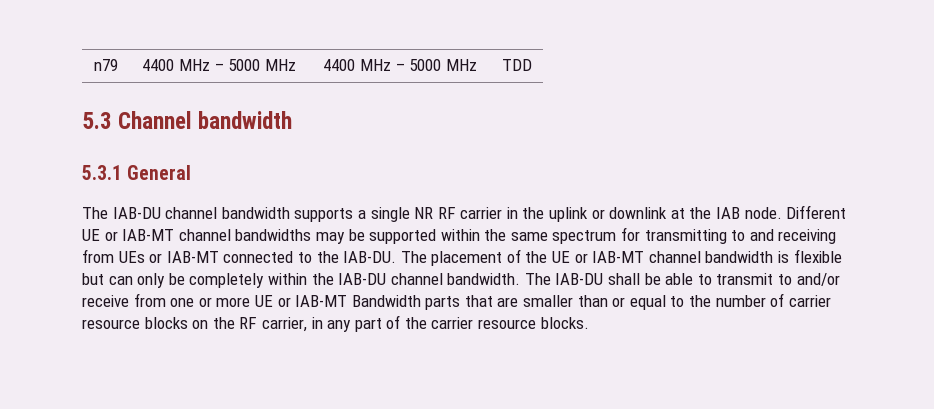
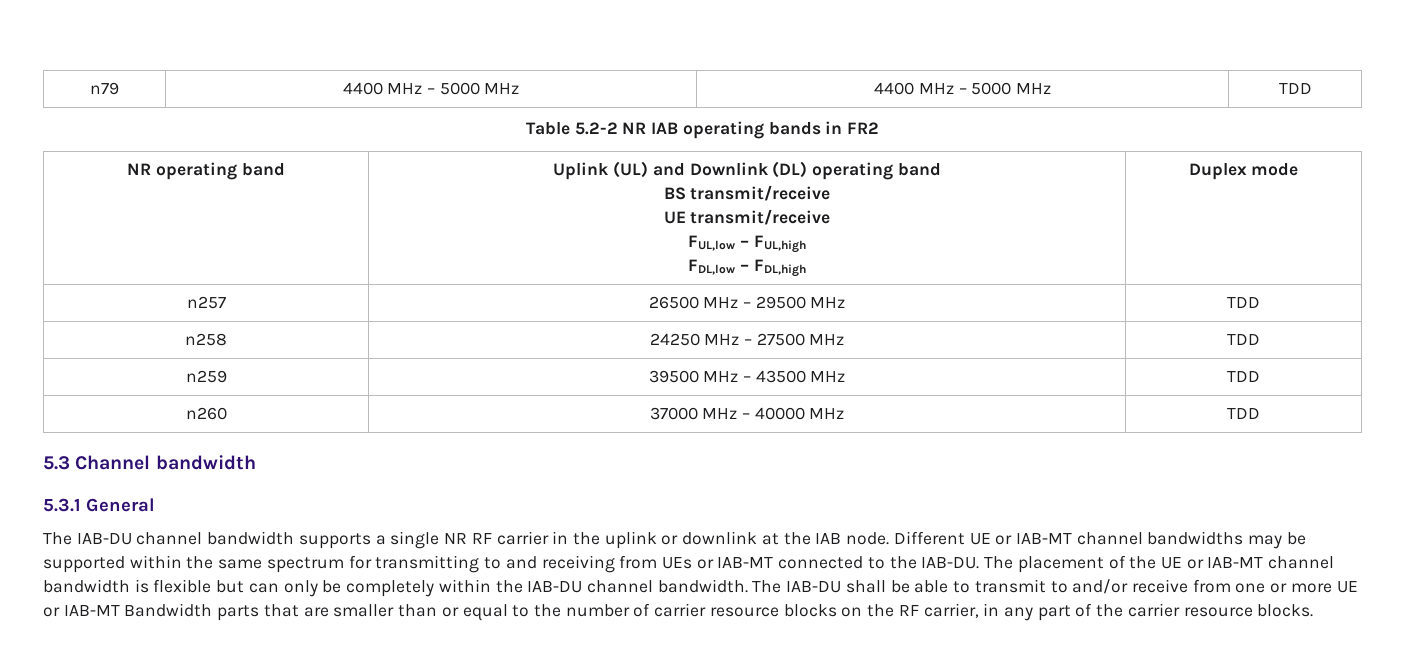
(532, 65) none -> [525,121,880,139] [127,162,285,180] [553,161,941,180] [663,185,831,201] [663,209,831,225] [688,235,806,253] [688,259,806,277] [1188,163,1299,180] [186,296,226,309] [648,296,846,309] [1227,297,1260,308] [185,333,227,346] [649,333,845,346] [1227,334,1260,345] [185,370,227,383] [648,370,846,383] [1227,371,1260,382] [185,407,227,420] [649,407,845,420] [1227,408,1260,419] // Table 5.2-2 NR IAB operating bands in FR2 // NR operating band | Uplink (UL) and Downlink (DL) operating band // BS transmit/receive // UE transmit/receive // FUL,low – FUL,high // FDL,low – FDL,high | Duplex mode // n257 | 26500 MHz – 29500 MHz | TDD // n258 | 24250 MHz – 27500 MHz | TDD // n259 | 39500 MHz – 43500 MHz | TDD // n260 | 37000 MHz – 40000 MHz | TDD

